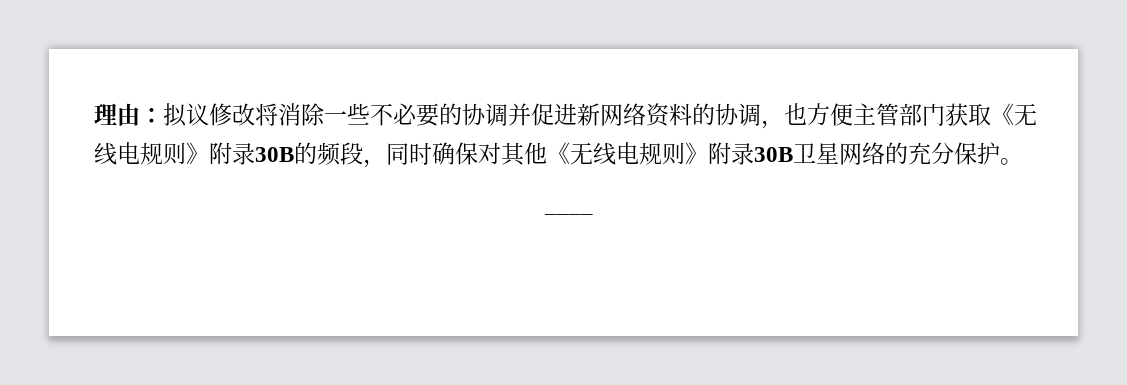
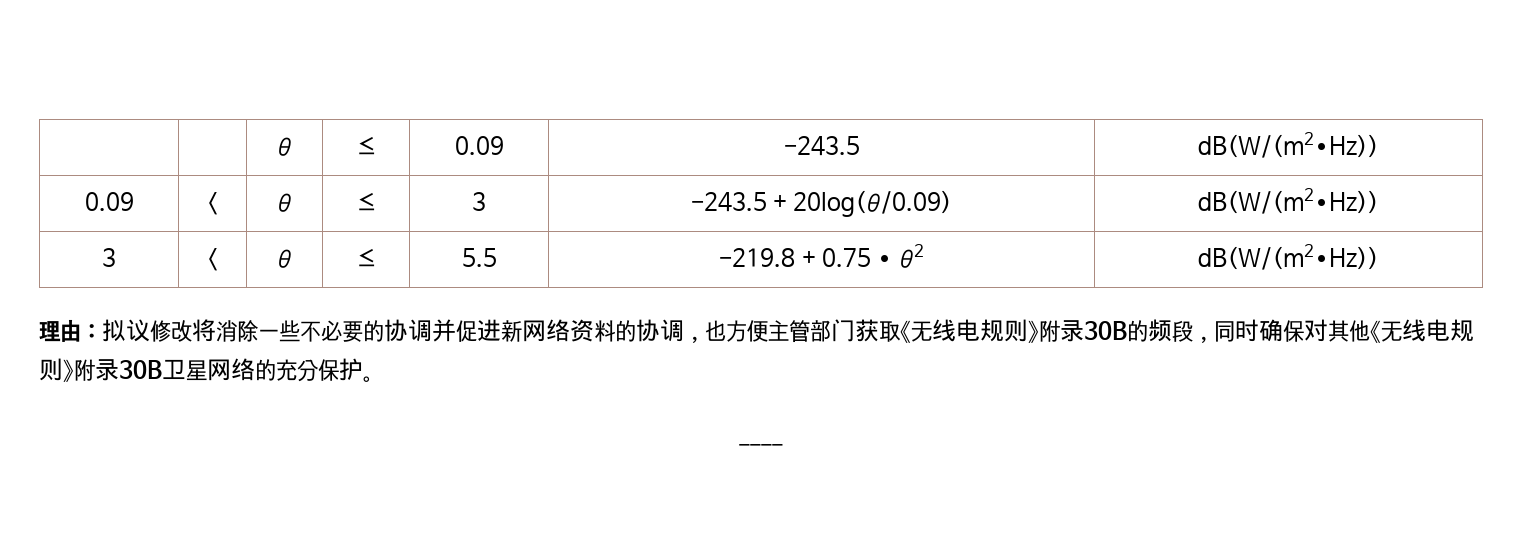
(94, 114) none -> [277,137,292,156] [355,136,377,155] [454,136,504,155] [783,136,860,156] [1198,132,1379,158] [84,192,134,211] [207,192,218,215] [277,193,292,212] [355,192,377,211] [472,192,486,211] [690,190,953,217] [1198,188,1379,214] [102,248,116,267] [207,248,218,271] [277,249,292,268] [355,248,377,267] [461,248,497,267] [719,244,924,268] [1198,244,1379,270] | | θ | ≤ | 0.09 | −243.5 | dB(W/(m2∙Hz)) // 0.09 | < | θ | ≤ | 3 | −243.5 + 20log(θ/0.09) | dB(W/(m2∙Hz)) // 3 | < | θ | ≤ | 5.5 | −219.8 + 0.75 ∙ θ2 | dB(W/(m2∙Hz)) //

